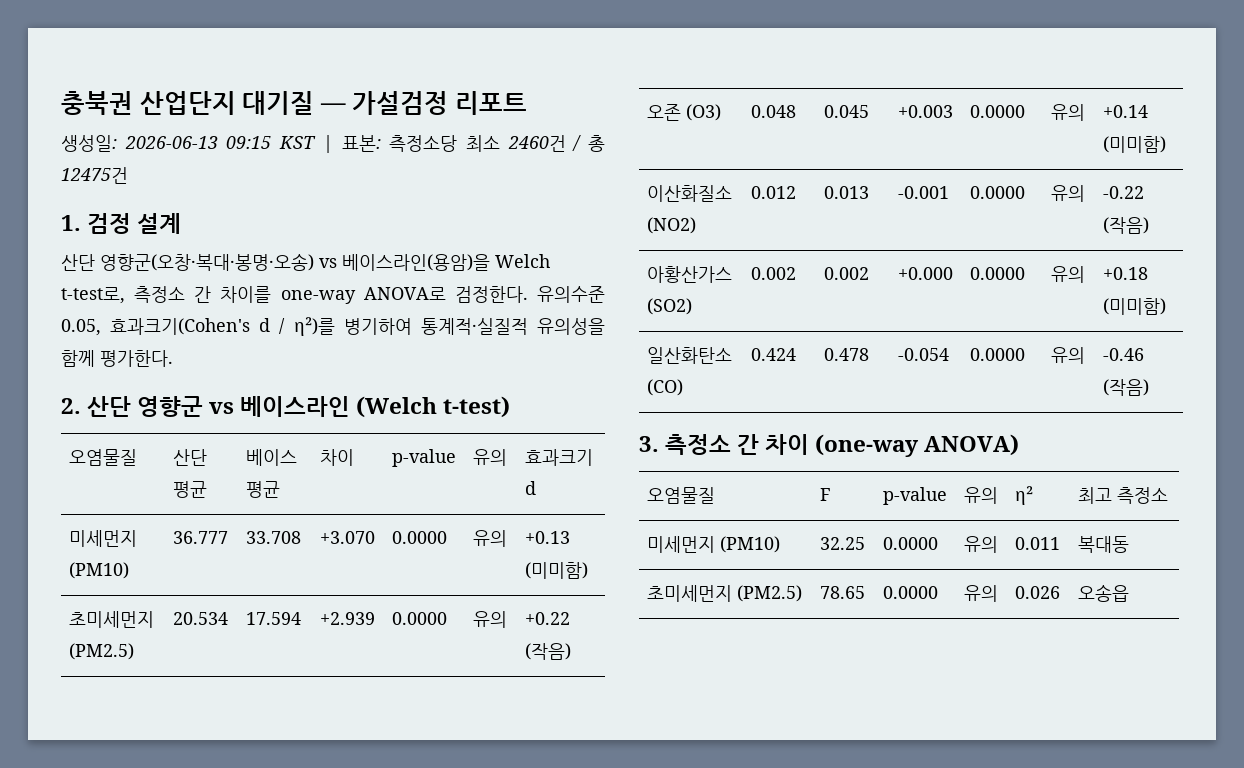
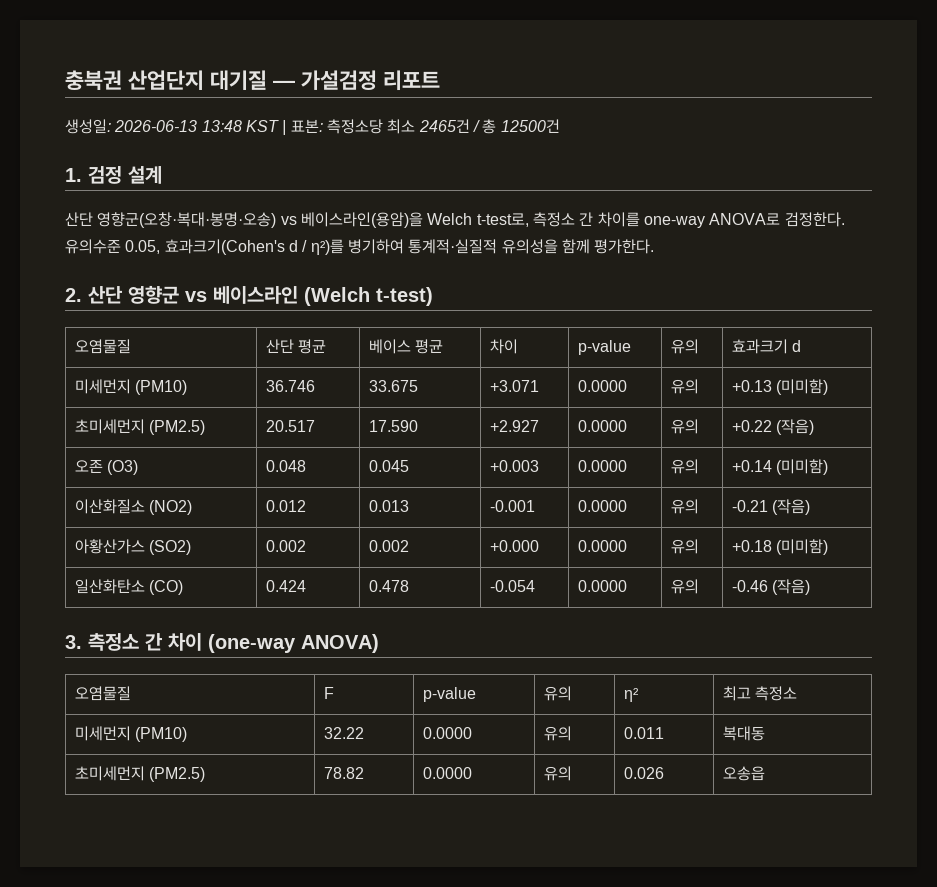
[226,136,272,149] 09:15 -> [201,120,242,132] 13:48
[507,135,566,152] 2460건 -> [418,119,470,133] 2465건
[61,167,128,184] 12475건 -> [500,119,560,133] 12500건
[173,531,229,544] [246,531,302,544] [320,531,376,544] 36.777 | 33.708 | +3.070 -> [265,380,315,392] [368,380,418,392] [489,380,539,392] 36.746 | 33.675 | +3.071
[173,612,229,625] [246,612,302,625] [320,612,376,625] 20.534 | 17.594 | +2.939 -> [265,420,315,432] [368,420,418,432] [489,420,539,432] 20.517 | 17.590 | +2.927
[1103,186,1145,199] -0.22 -> [731,500,768,512] -0.21
[820,537,866,550] 32.25 -> [323,727,364,739] 32.22
[820,586,866,599] 78.65 -> [323,767,364,779] 78.82

